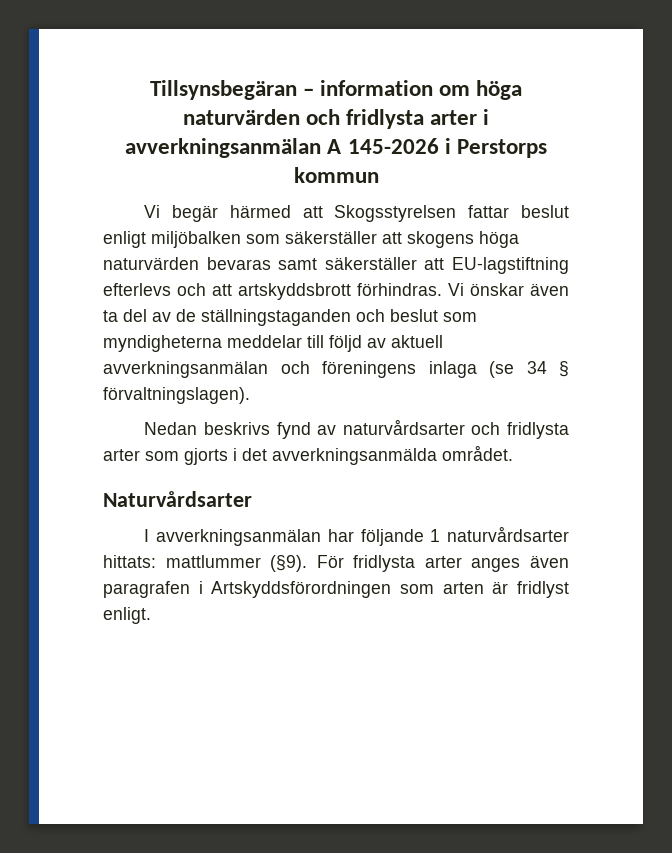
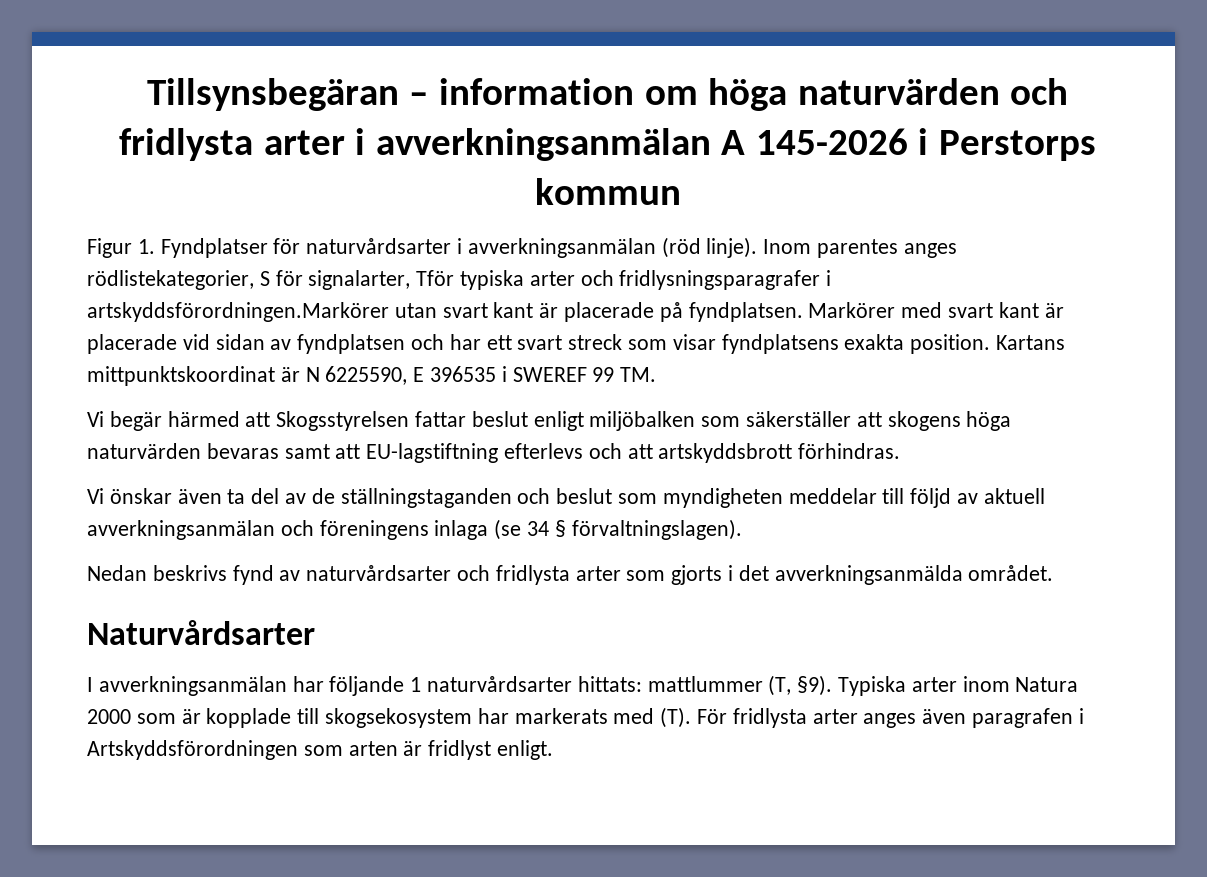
(379, 175) none -> [87,237,957,258] [87,270,832,290] [87,302,1064,322] [87,334,1066,354] [87,366,657,386] // Figur 1. Fyndplatser för naturvårdsarter i avverkningsanmälan (röd linje). Inom parentes anges rödlistekategorier, S för signalarter, Tför typiska arter och fridlysningsparagrafer i artskyddsförordningen.Markörer utan svart kant är placerade på fyndplatsen. Markörer med svart kant är placerade vid sidan av fyndplatsen och har ett svart streck som visar fyndplatsens exakta position. Kartans mittpunktskoordinat är N 6225590, E 396535 i SWEREF 99 TM.
[324,257,417,270] säkerställer -> (330, 451) none
(442, 289) none -> (901, 451) //
[103,335,222,352] myndigheterna -> [662,488,783,508] myndigheten
[270,555,308,572] (§9). -> [768,675,1079,696] [87,707,692,728] (T, §9). Typiska arter inom Natura 2000 som är kopplade till skogsekosystem har markerats med (T).

